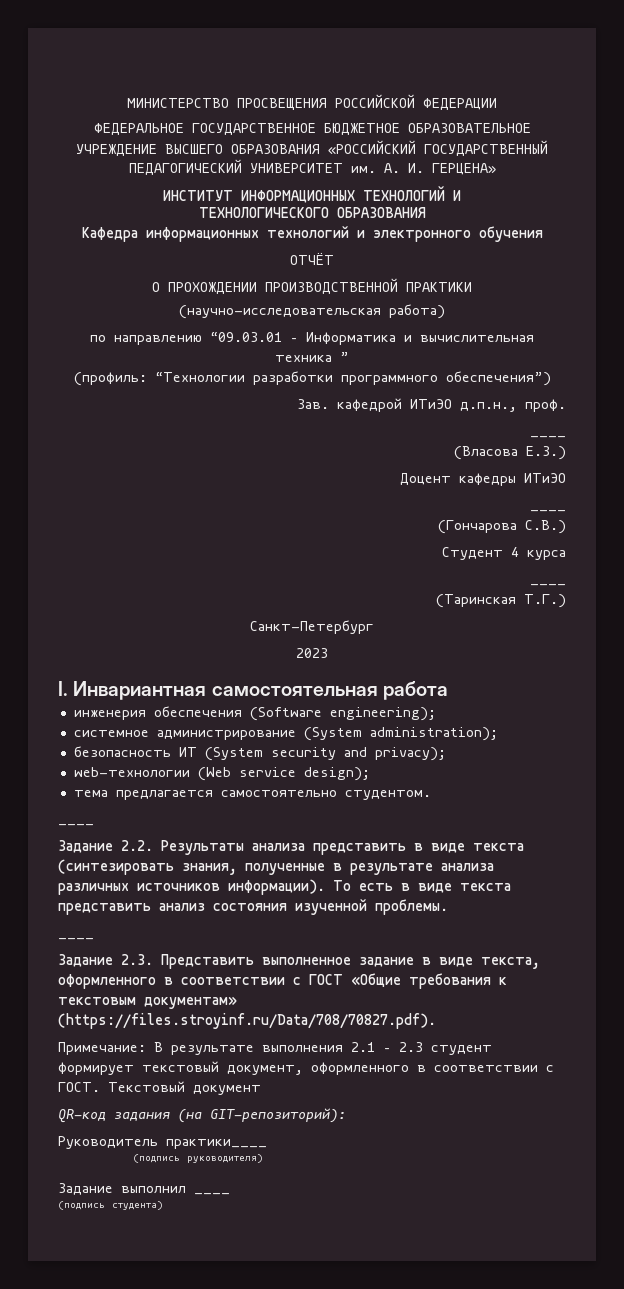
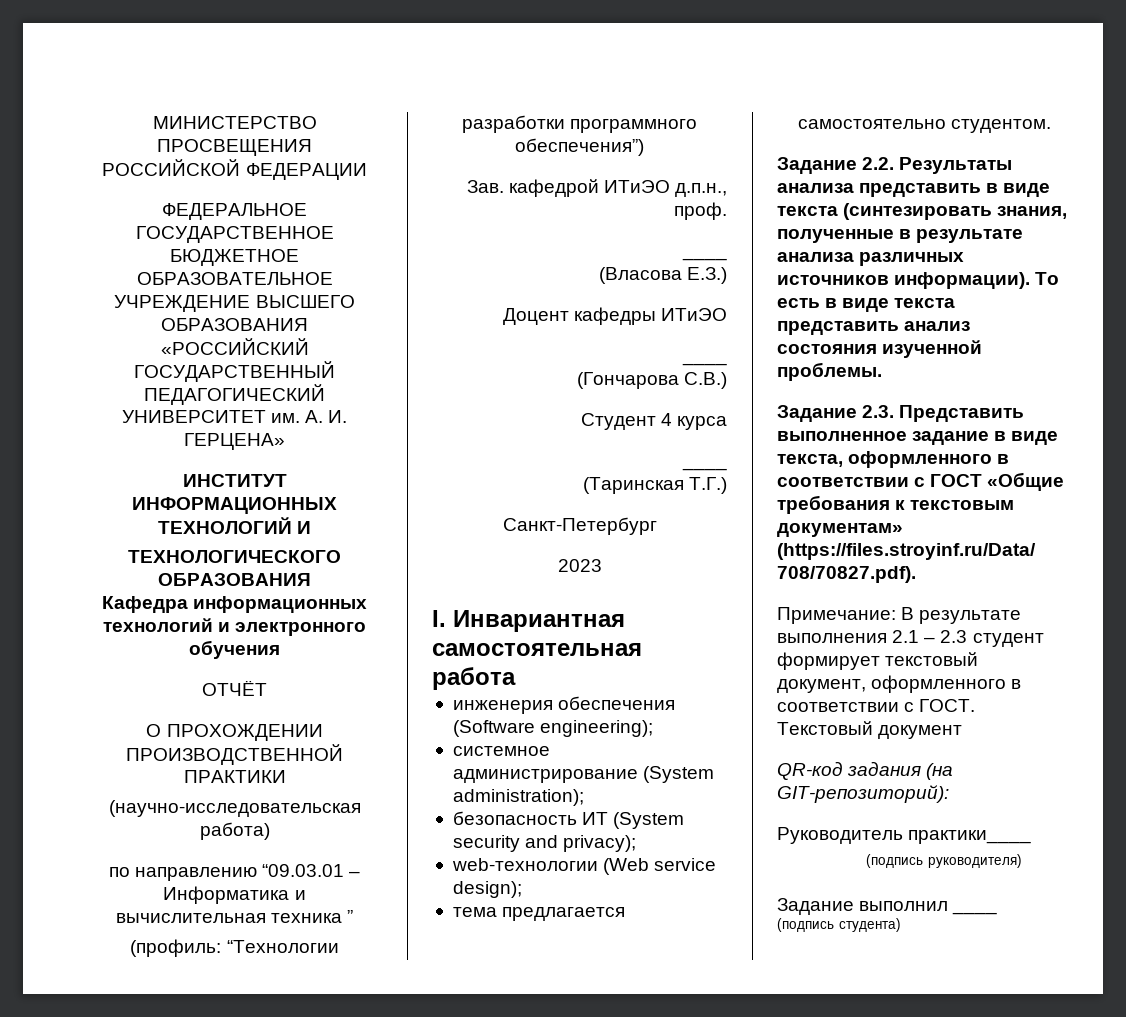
[58,824,94,826] // ____ -> (1052, 126) none
[58,938,94,940] // ____ -> (882, 371) none

